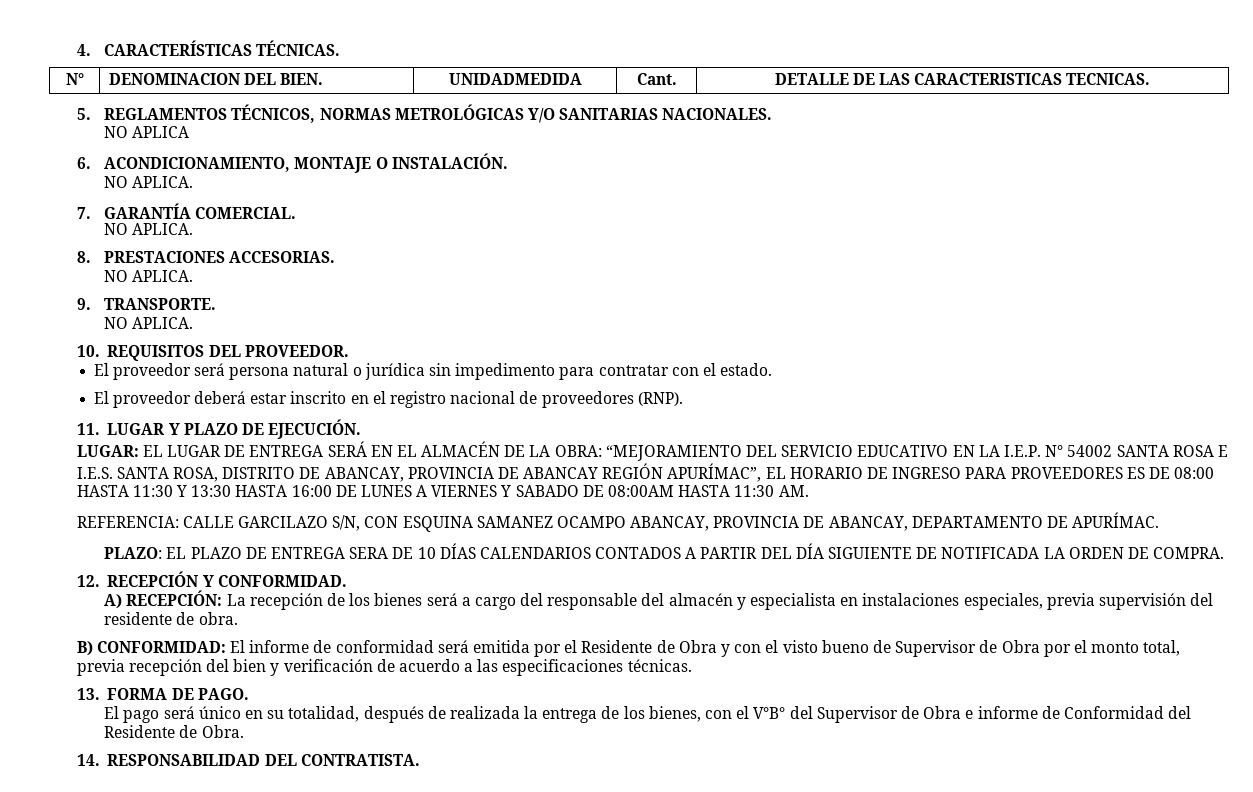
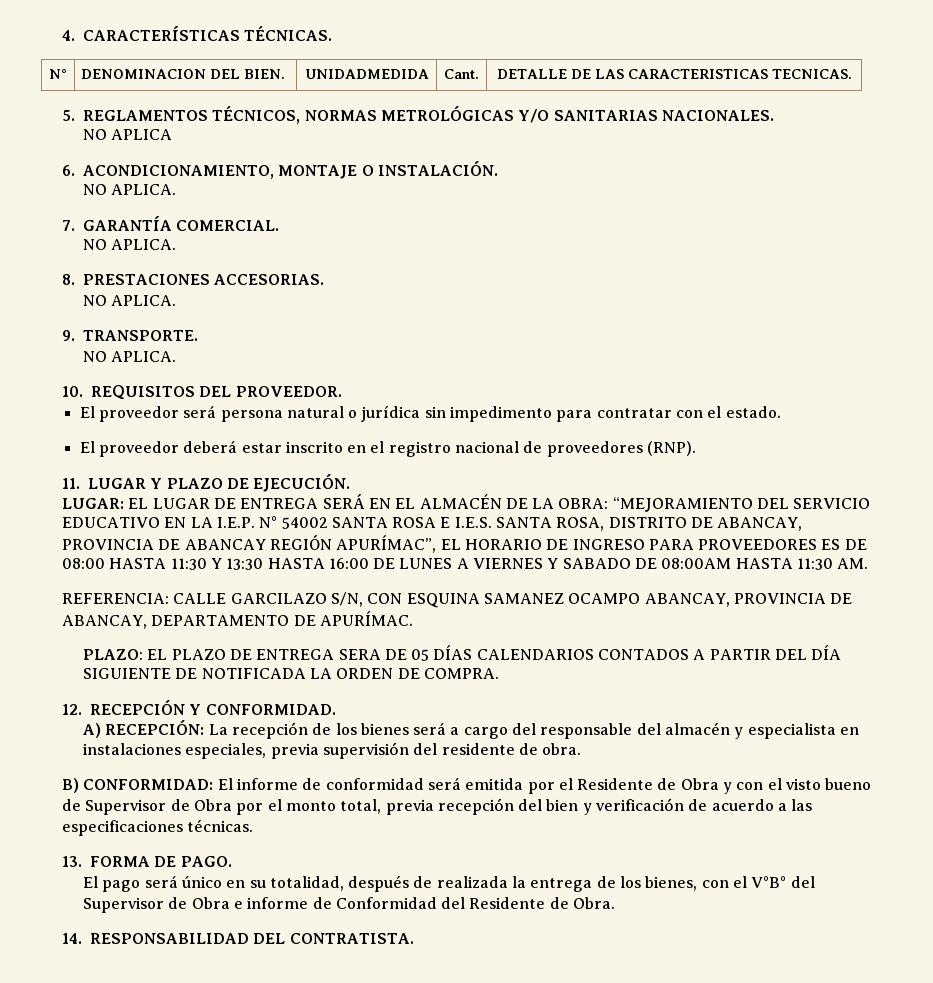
[417,547,436,559] 10 -> [411,649,430,661] 05

